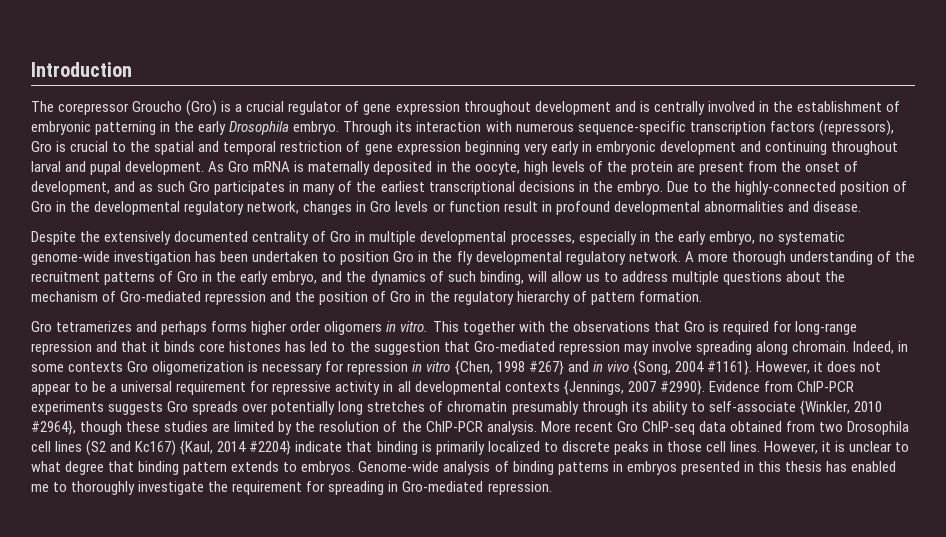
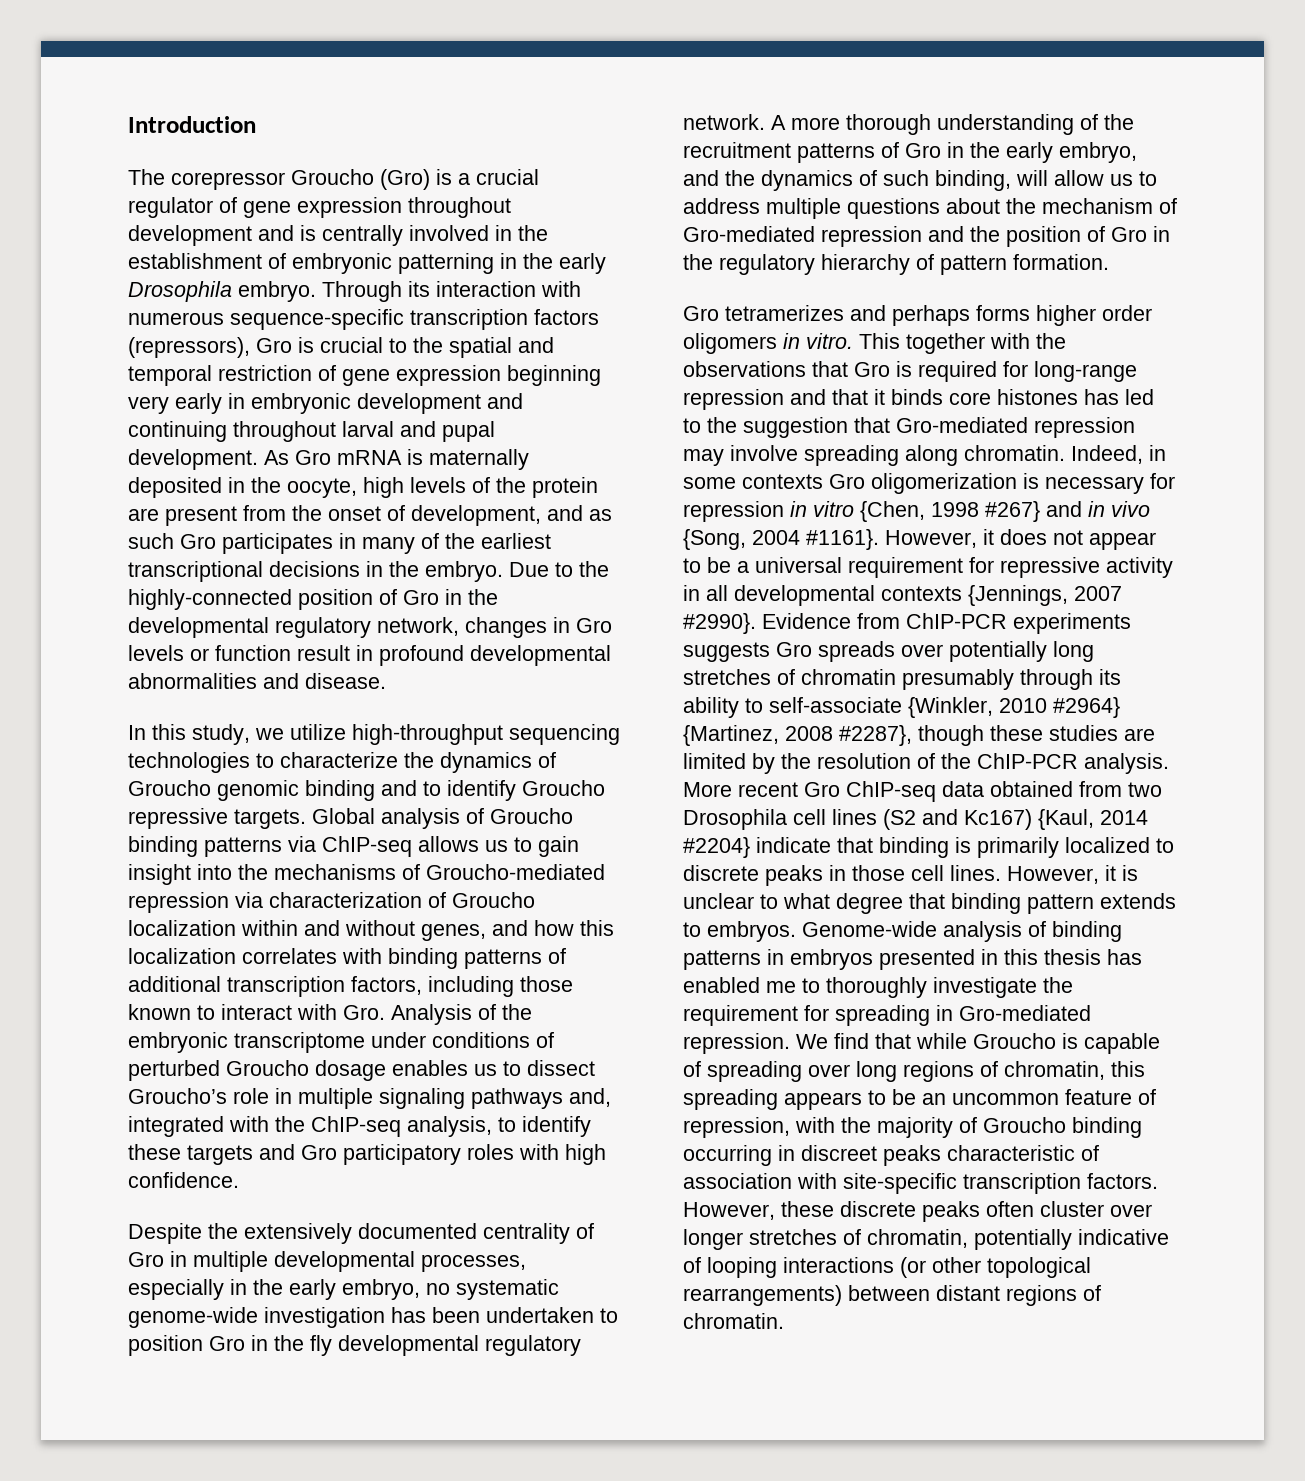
(861, 206) none -> [128,724,620,745] [128,752,556,773] [128,780,605,801] [128,808,573,829] [128,836,579,857] [128,864,605,885] [128,892,535,913] [128,920,614,941] [128,948,566,969] [128,976,573,997] [128,1004,532,1025] [128,1032,554,1053] [128,1060,595,1081] [128,1088,611,1109] [128,1116,591,1137] [128,1144,606,1165] [128,1172,239,1188] // In this study, we utilize high-throughput sequencing technologies to characterize the dynamics of Groucho genomic binding and to identify Groucho repressive targets. Global analysis of Groucho binding patterns via ChIP-seq allows us to gain insight into the mechanisms of Groucho-mediated repression via characterization of Groucho localization within and without genes, and how this localization correlates with binding patterns of additional transcription factors, including those known to interact with Gro. Analysis of the embryonic transcriptome under conditions of perturbed Groucho dosage enables us to dissect Groucho’s role in multiple signaling pathways and, integrated with the ChIP-seq analysis, to identify these targets and Gro participatory roles with high confidence.
[791,341,849,352] chromain. -> [964,445,1065,461] chromatin.
[31,420,76,435] #2964}, -> [1053,697,1120,718] [683,725,912,746] #2964} {Martinez, 2008 #2287},
(552, 488) none -> [796,1033,1160,1054] [683,1061,1145,1082] [683,1089,1156,1110] [683,1117,1142,1138] [683,1145,1099,1166] [683,1173,1158,1194] [683,1201,1152,1222] [683,1229,1169,1250] [683,1257,1091,1278] [683,1285,1101,1306] [683,1313,784,1329] We find that while Groucho is capable of spreading over long regions of chromatin, this spreading appears to be an uncommon feature of repression, with the majority of Groucho binding occurring in discreet peaks characteristic of association with site-specific transcription factors. However, these discrete peaks often cluster over longer stretches of chromatin, potentially indicative of looping interactions (or other topological rearrangements) between distant regions of chromatin.

